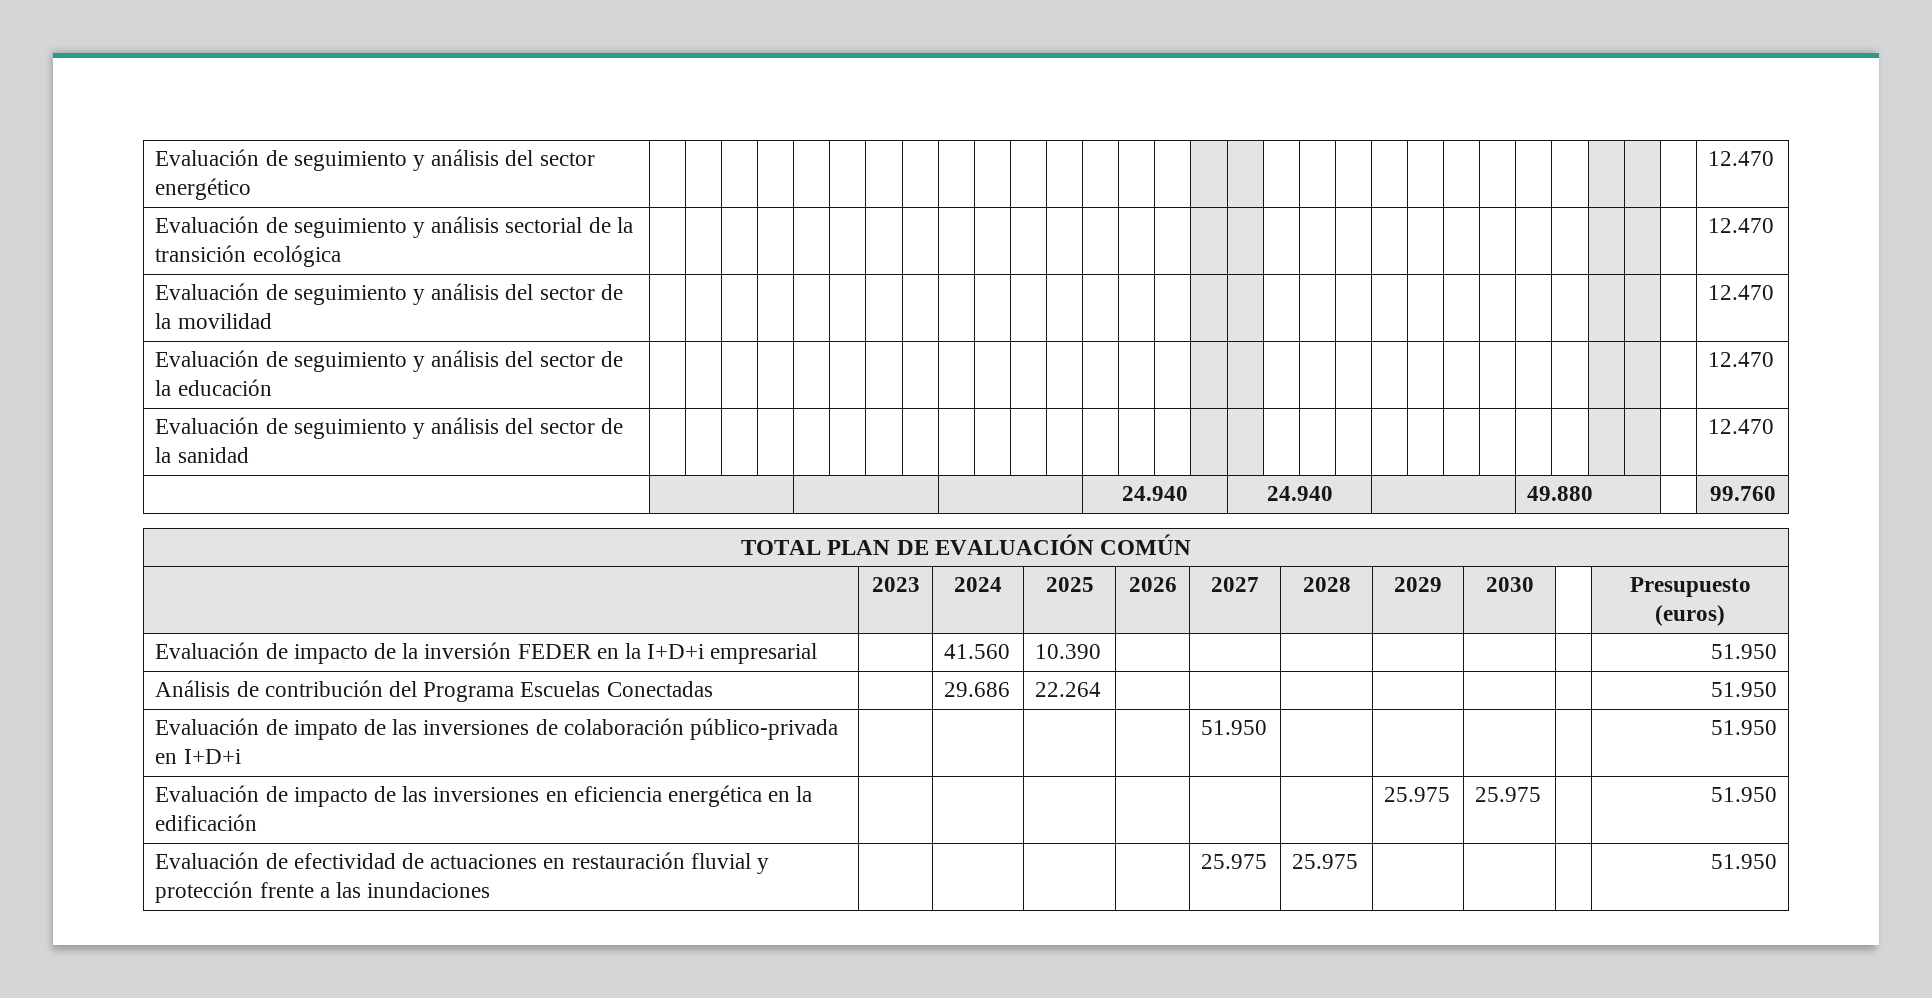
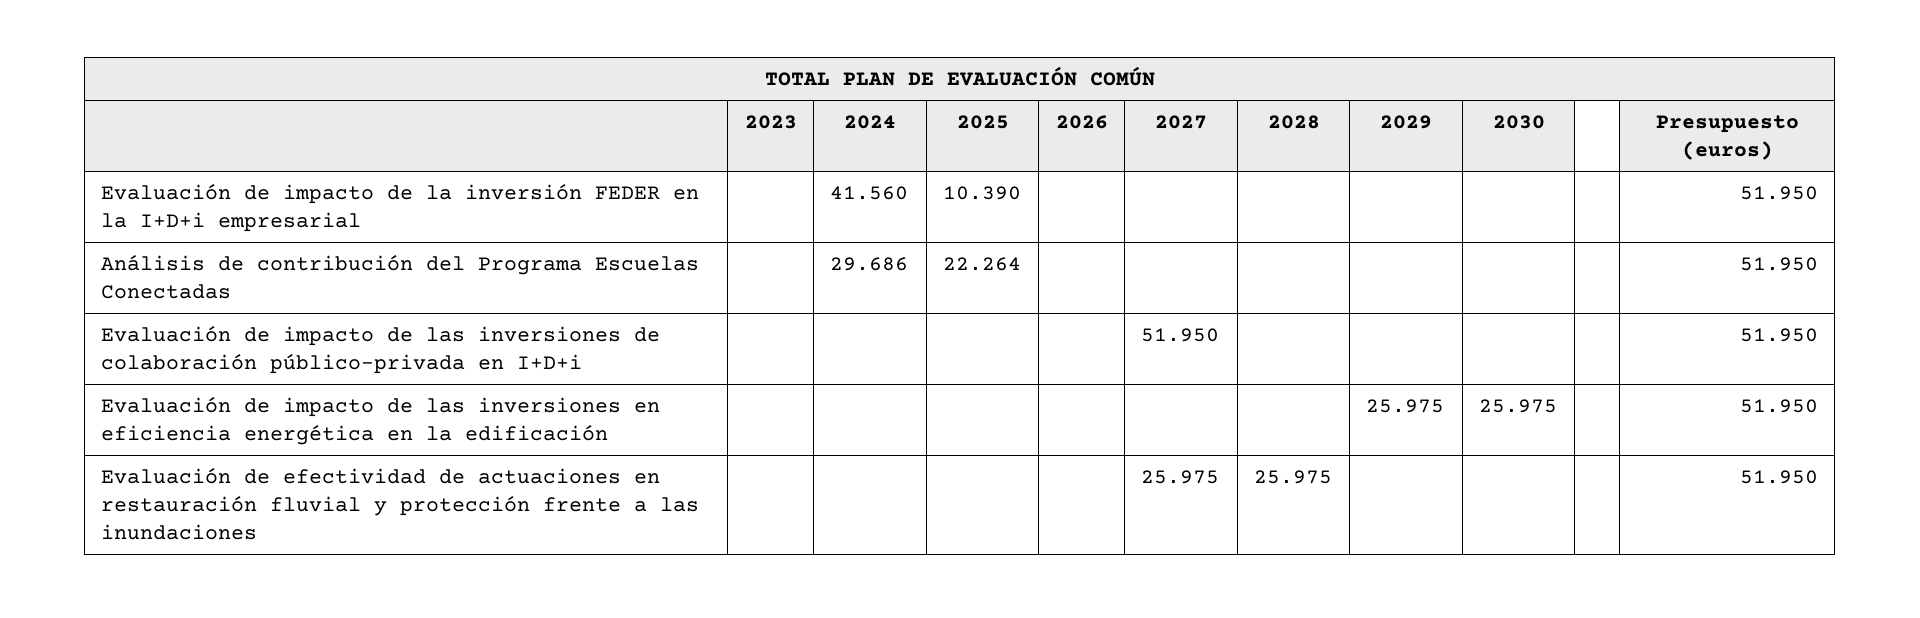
[155,149,595,171] [155,178,252,200] [1708,151,1775,166] [155,216,633,238] [155,245,341,267] [1708,218,1775,233] [155,283,623,305] [155,313,272,329] [1708,285,1775,300] [155,350,623,372] [155,379,272,396] [1708,352,1775,367] [155,417,623,439] [155,447,249,463] [1708,419,1775,434] [1122,486,1188,501] [1266,486,1333,501] [1527,486,1594,501] [1709,486,1776,501] Evaluación de seguimiento y análisis del sector energético | | | | | | | | | | | | | | | | | | | | | | | | | | | | | | 12.470 // Evaluación de seguimiento y análisis sectorial de la transición ecológica | | | | | | | | | | | | | | | | | | | | | | | | | | | | | | 12.470 // Evaluación de seguimiento y análisis del sector de la movilidad | | | | | | | | | | | | | | | | | | | | | | | | | | | | | | 12.470 // Evaluación de seguimiento y análisis del sector de la educación | | | | | | | | | | | | | | | | | | | | | | | | | | | | | | 12.470 // Evaluación de seguimiento y análisis del sector de la sanidad | | | | | | | | | | | | | | | | | | | | | | | | | | | | | | 12.470 // | | | | 24.940 | 24.940 | | 49.880 | | 99.760 // -> (764, 79) none
[293,720,358,740] impato -> [282,326,374,346] impacto

